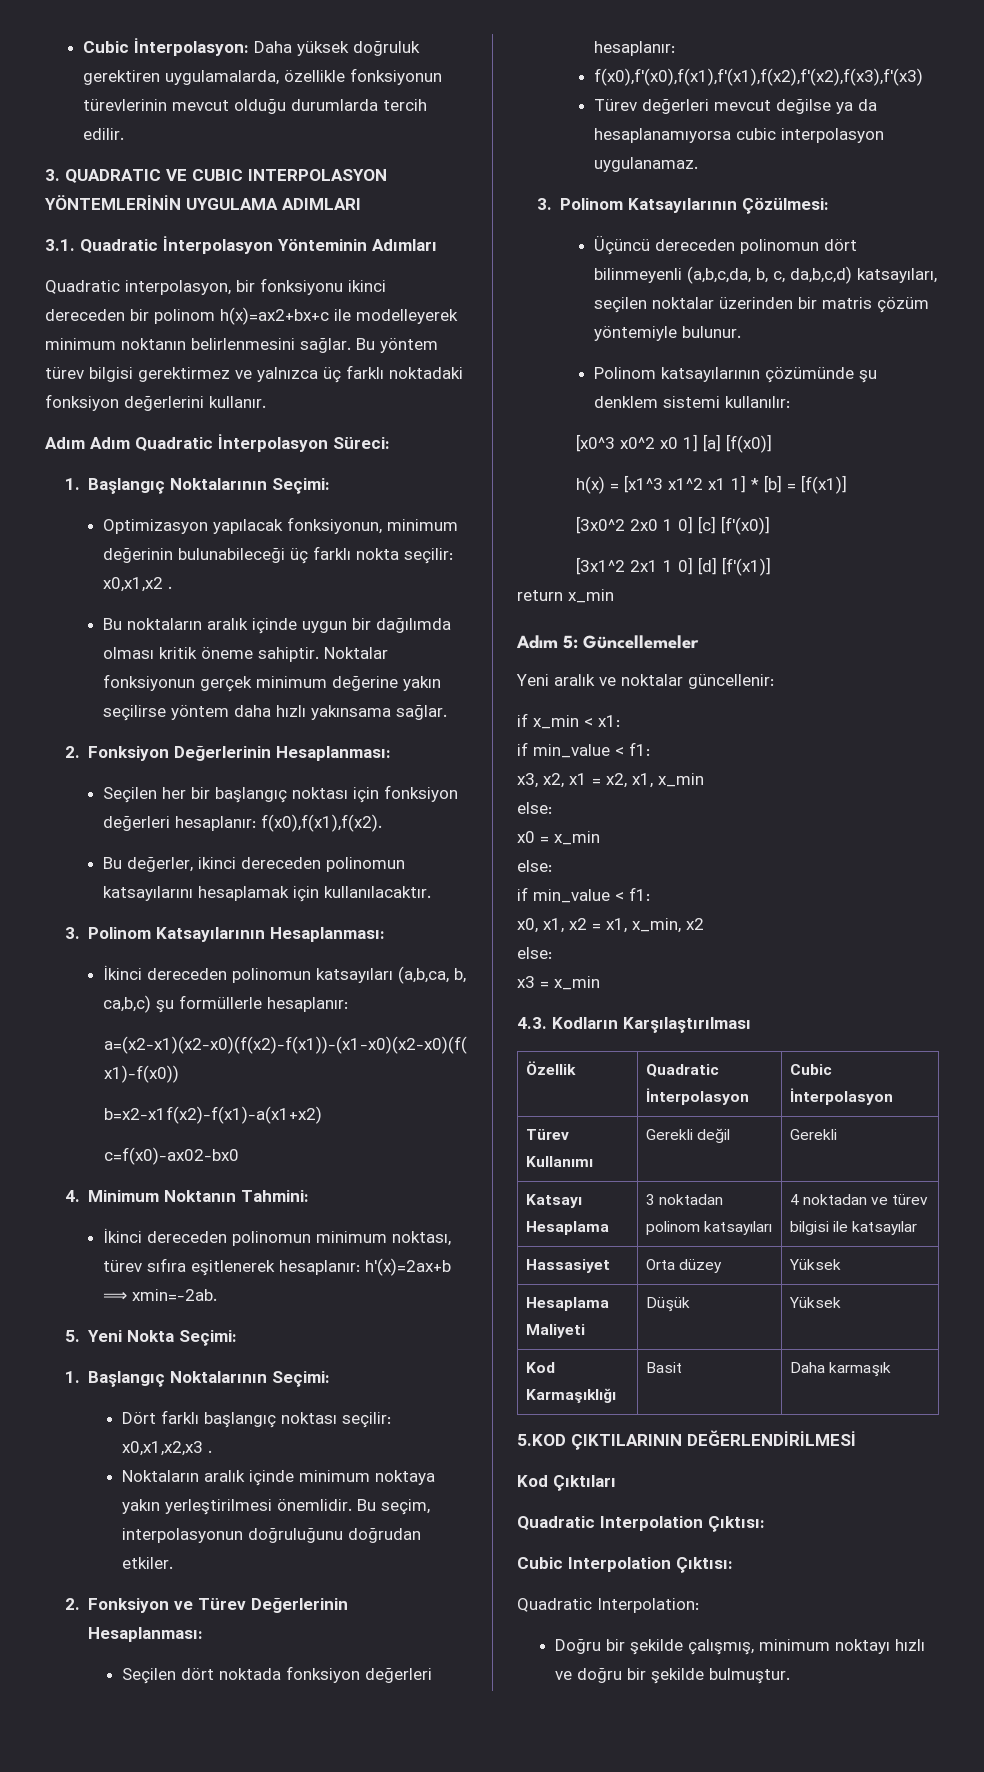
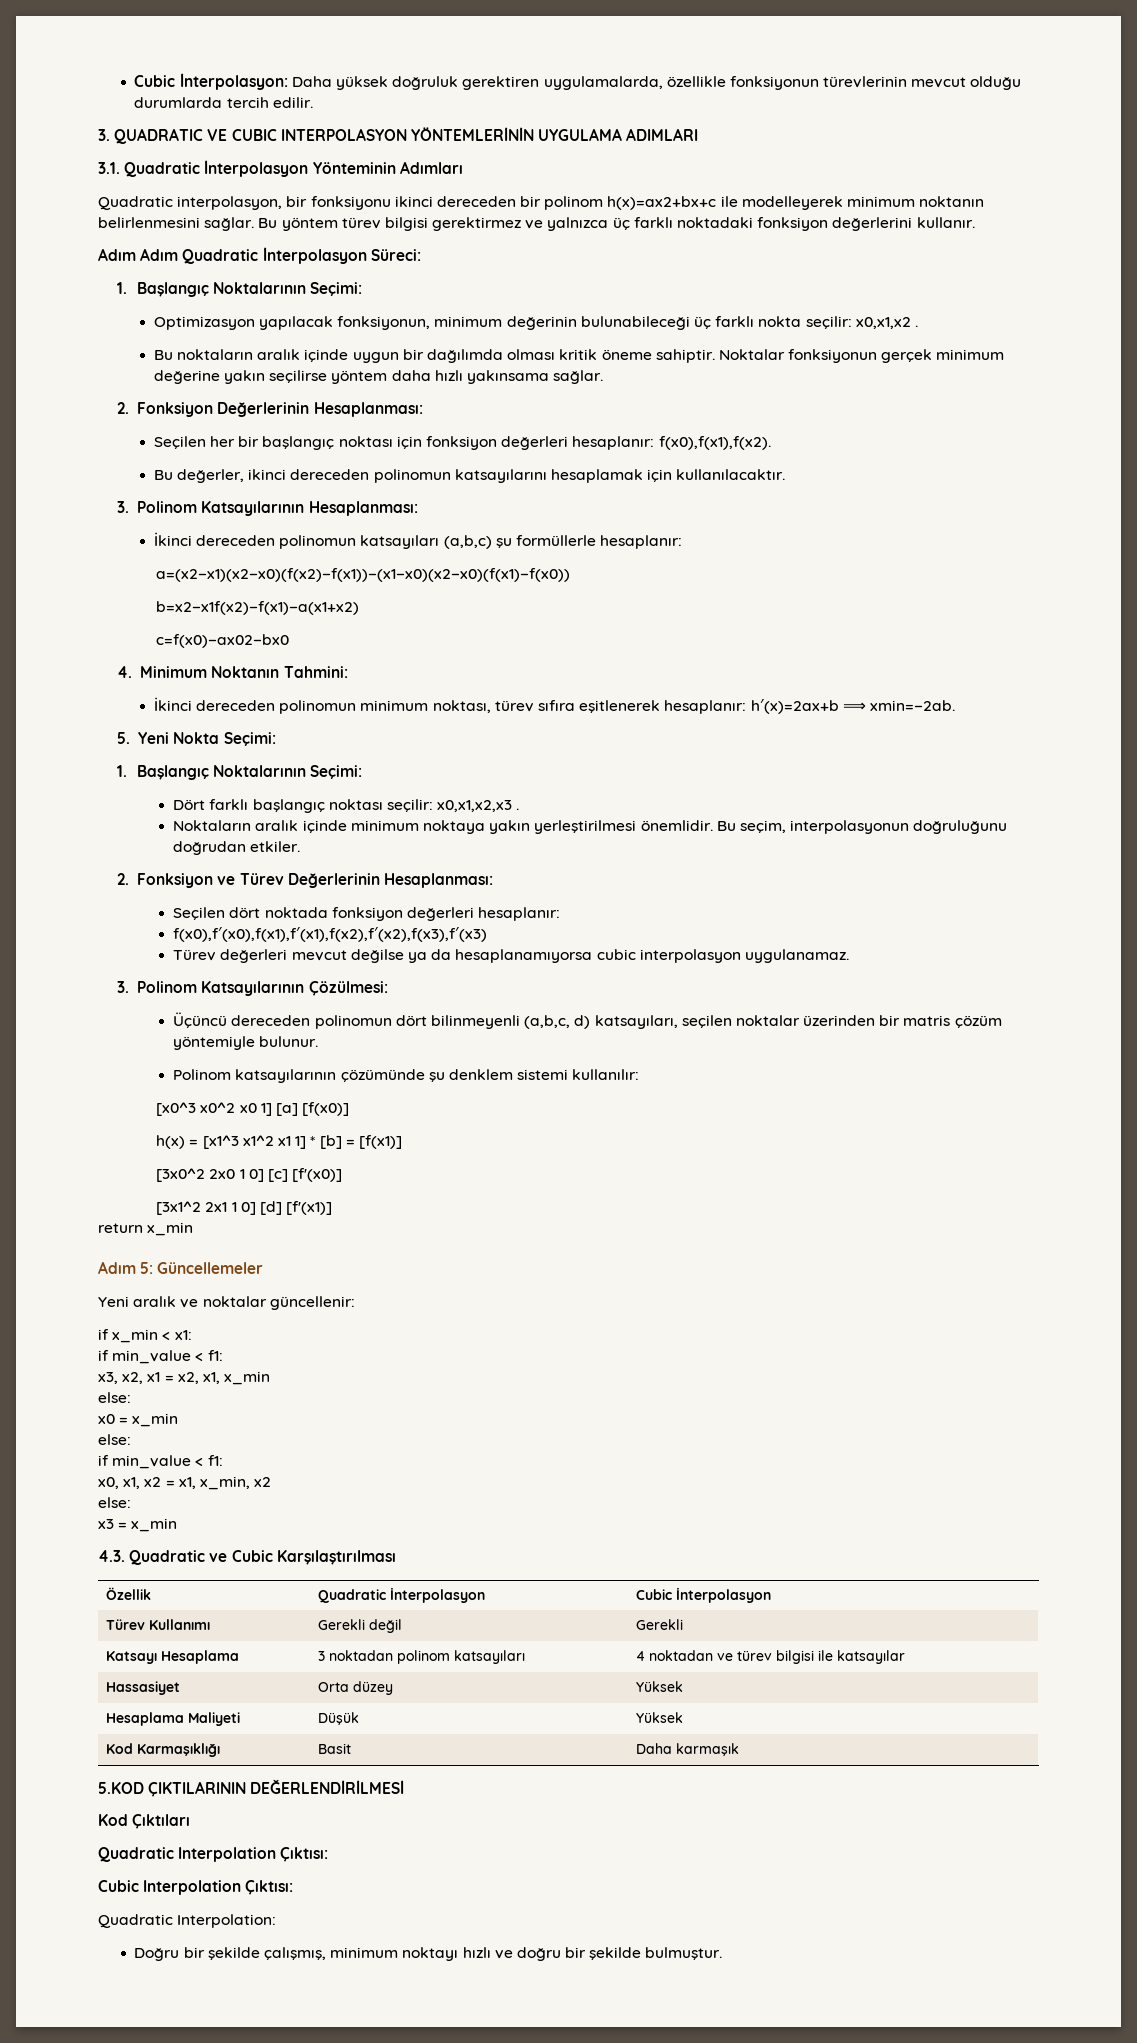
[397,966,466,984] [102,995,151,1013] (a,b,ca, b, ca,b,c) -> [443,535,492,549] (a,b,c)
[687,266,853,284] (a,b,c,da, b, c, da,b,c,d) -> [524,1015,591,1029] (a,b,c, d)
[552,1017,618,1029] Kodların -> [129,1550,273,1565] Quadratic ve Cubic

